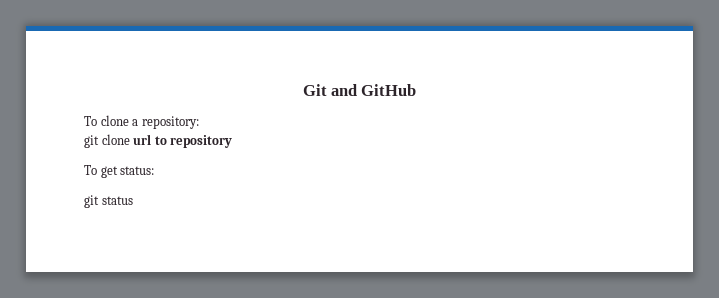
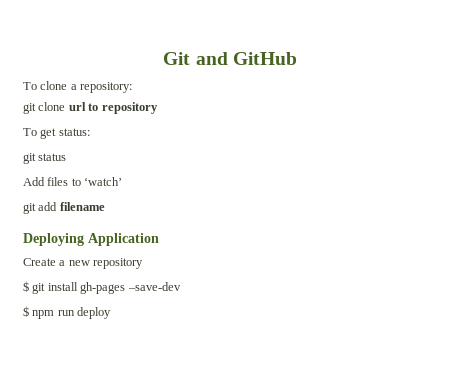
(133, 200) none -> [23,177,123,186] [23,202,105,214] [23,233,159,246] [23,258,144,269] [23,281,181,294] [23,306,112,319] // Add files to ‘watch’ // git add filename // Deploying Application // Create a new repository // $ git install gh-pages –save-dev // $ npm run deploy

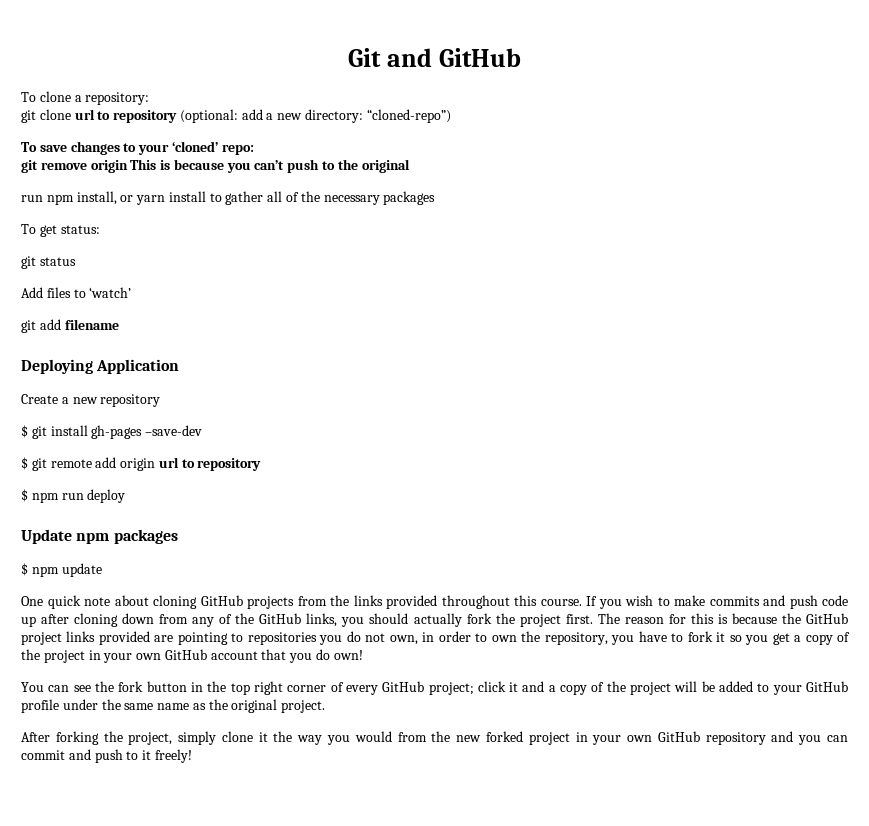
(158, 108) none -> [179,109,451,123] [21,141,254,155] [21,159,410,173] [21,191,436,205] (optional: add a new directory: “cloned-repo”) // To save changes to your ‘cloned’ repo: // git remove origin This is because you can’t push to the original // run npm install, or yarn install to gather all of the necessary packages
[32,307,112,319] npm run deploy -> [31,457,262,471] [21,489,126,503] [21,529,178,544] [21,563,102,577] [21,595,848,609] [21,613,848,627] [21,631,851,645] [21,649,363,663] [21,681,848,695] [21,699,326,713] [21,731,848,745] [21,749,192,763] git remote add origin url to repository // $ npm run deploy // Update npm packages // $ npm update // One quick note about cloning GitHub projects from the links provided throughout this course. If you wish to make commits and push code up after cloning down from any of the GitHub links, you should actually fork the project first. The reason for this is because the GitHub project links provided are pointing to repositories you do not own, in order to own the repository, you have to fork it so you get a copy of the project in your own GitHub account that you do own! // You can see the fork button in the top right corner of every GitHub project; click it and a copy of the project will be added to your GitHub profile under the same name as the original project. // After forking the project, simply clone it the way you would from the new forked project in your own GitHub repository and you can commit and push to it freely!

